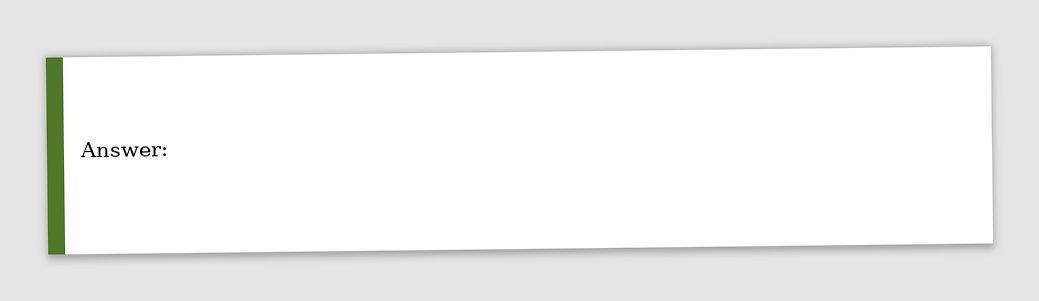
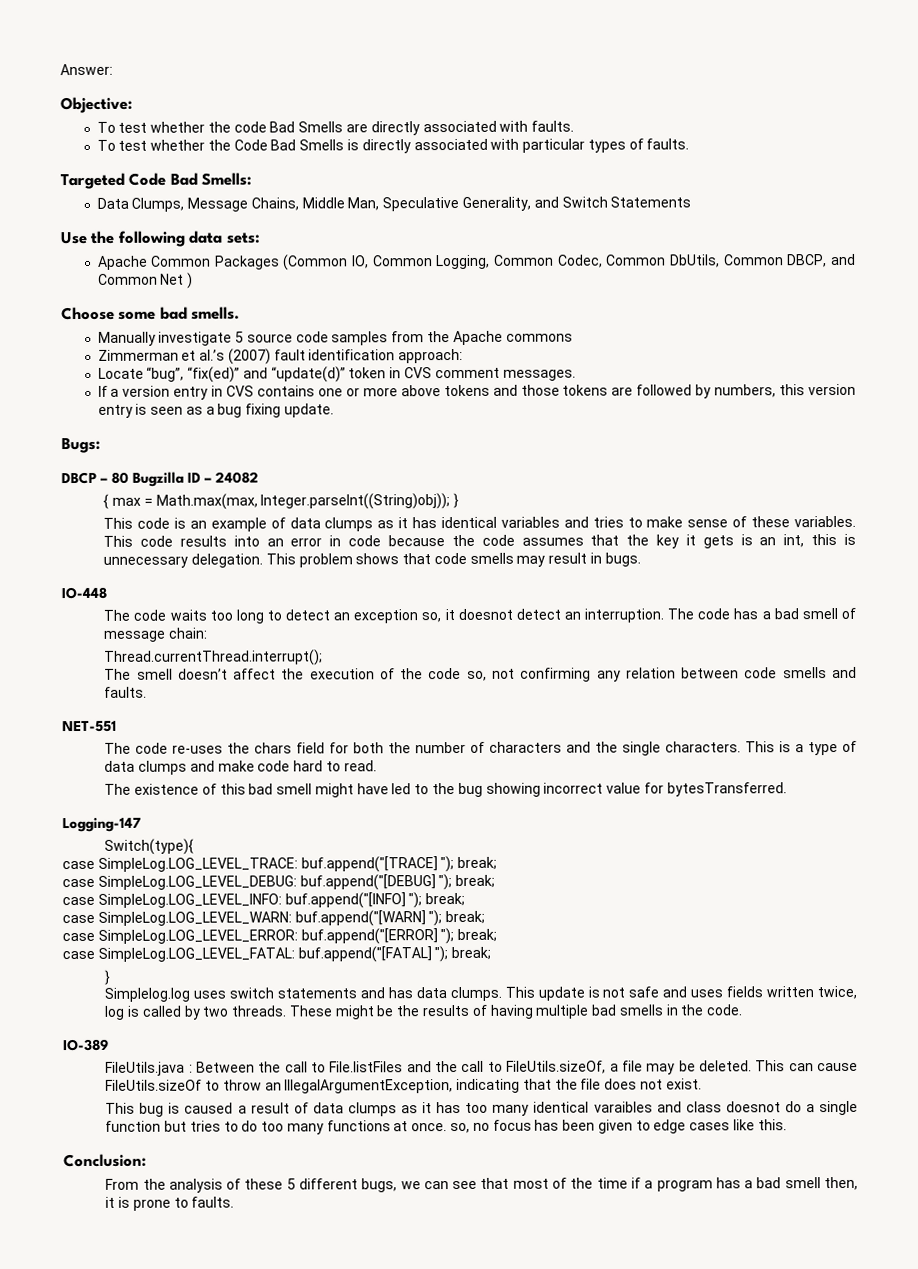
(169, 149) none -> [60,96,133,114] [96,120,575,136] [96,138,690,154] [60,172,253,190] [96,196,692,212] [60,230,260,247] [97,253,856,271] [97,272,194,289] [61,306,241,321] [97,330,573,346] [97,348,464,365] [97,366,576,383] [97,383,857,400] [97,403,334,418] [61,437,101,454] [61,471,260,487] [103,492,460,510] [103,515,856,532] [103,533,857,549] [103,552,641,568] [61,586,107,600] [103,607,856,624] [103,627,209,642] [104,649,324,666] [104,666,857,682] [104,686,148,698] [62,720,117,733] [104,740,858,756] [104,760,377,775] [104,782,787,798] [62,817,141,833] [104,838,195,855] [62,856,498,873] [62,874,496,891] [62,892,466,909] [62,910,486,927] [62,928,498,945] [62,946,492,963] [104,969,111,985] [104,985,857,1002] [104,1004,743,1020] [63,1038,109,1052] [105,1060,859,1076] [105,1078,702,1094] [105,1100,858,1117] [105,1119,787,1135] [63,1153,147,1168] [105,1176,858,1193] [105,1196,235,1211] // Objective: // To test whether the code Bad Smells are directly associated with faults. // To test whether the Code Bad Smells is directly associated with particular types of faults. // Targeted Code Bad Smells: // Data Clumps, Message Chains, Middle Man, Speculative Generality, and Switch Statements // Use the following data sets: // Apache Common Packages (Common IO, Common Logging, Common Codec, Common DbUtils, Common DBCP, and Common Net ) // Choose some bad smells. // Manually investigate 5 source code samples from the Apache commons // Zimmerman et al.’s (2007) fault identification approach: // Locate “bug”, “fix(ed)” and “update(d)” token in CVS comment messages. // If a version entry in CVS contains one or more above tokens and those tokens are followed by numbers, this version entry is seen as a bug fixing update. // Bugs: // DBCP – 80 Bugzilla ID – 24082 // { max = Math.max(max, Integer.parseInt((String)obj)); } // This code is an example of data clumps as it has identical variables and tries to make sense of these variables. This code results into an error in code because the code assumes that the key it gets is an int, this is unnecessary delegation. This problem shows that code smells may result in bugs. // IO-448 // The code waits too long to detect an exception so, it doesnot detect an interruption. The code has a bad smell of message chain: // Thread.currentThread.interrupt(); // The smell doesn’t affect the execution of the code so, not confirming any relation between code smells and faults. // NET-551 // The code re-uses the chars field for both the number of characters and the single characters. This is a type of data clumps and make code hard to read. // The existence of this bad smell might have led to the bug showing incorrect value for bytesTransferred. // Logging-147 // Switch(type){ // case SimpleLog.LOG_LEVEL_TRACE: buf.append("[TRACE] "); break; // case SimpleLog.LOG_LEVEL_DEBUG: buf.append("[DEBUG] "); break; // case SimpleLog.LOG_LEVEL_INFO: buf.append("[INFO] "); break; // case SimpleLog.LOG_LEVEL_WARN: buf.append("[WARN] "); break; // case SimpleLog.LOG_LEVEL_ERROR: buf.append("[ERROR] "); break; // case SimpleLog.LOG_LEVEL_FATAL: buf.append("[FATAL] "); break; // } // Simplelog.log uses switch statements and has data clumps. This update is not safe and uses fields written twice, log is called by two threads. These might be the results of having multiple bad smells in the code. // IO-389 // FileUtils.java : Between the call to File.listFiles and the call to FileUtils.sizeOf, a file may be deleted. This can cause FileUtils.sizeOf to throw an IllegalArgumentException, indicating that the file does not exist. // This bug is caused a result of data clumps as it has too many identical varaibles and class doesnot do a single function but tries to do too many functions at once. so, no focus has been given to edge cases like this. // Conclusion: // From the analysis of these 5 different bugs, we can see that most of the time if a program has a bad smell then, it is prone to faults.

